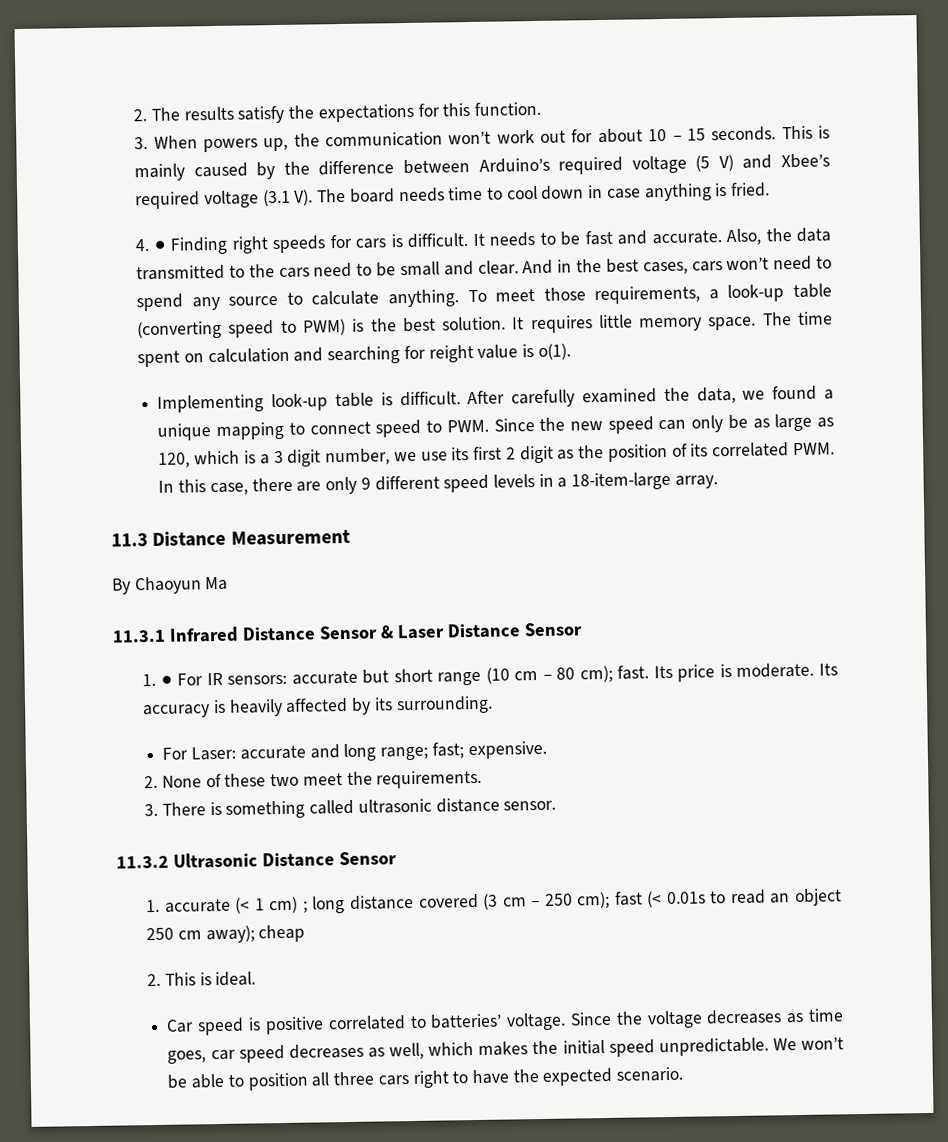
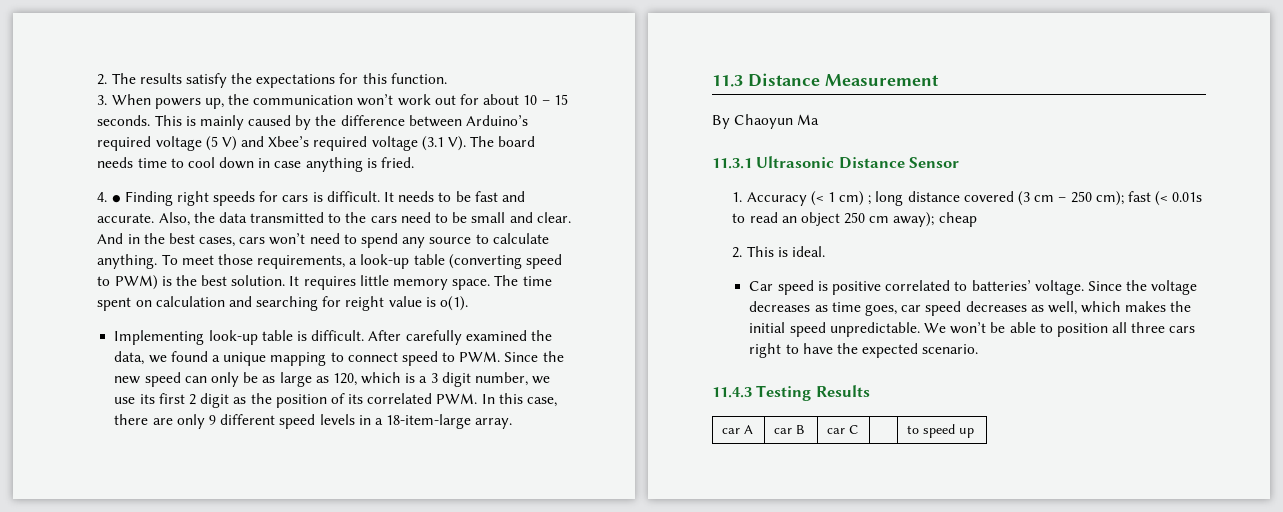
[168,622,583,643] [142,662,838,687] [143,695,493,719] [162,740,547,762] [144,769,483,789] [144,797,557,819] [116,855,169,869] Infrared Distance Sensor & Laser Distance Sensor // 1. ● For IR sensors: accurate but short range (10 cm – 80 cm); fast. Its price is moderate. Its accuracy is heavily affected by its surrounding. // For Laser: accurate and long range; fast; expensive. // 2. None of these two meet the requirements. // 3. There is something called ultrasonic distance sensor. // 11.3.2 -> (752, 163) none
[164,898,231,913] accurate -> [746,192,807,206] Accuracy
(684, 1074) none -> [712,385,870,401] [721,425,753,434] [773,425,805,434] [826,425,858,434] [906,424,974,438] // 11.4.3 Testing Results // car A | car B | car C | | to speed up

